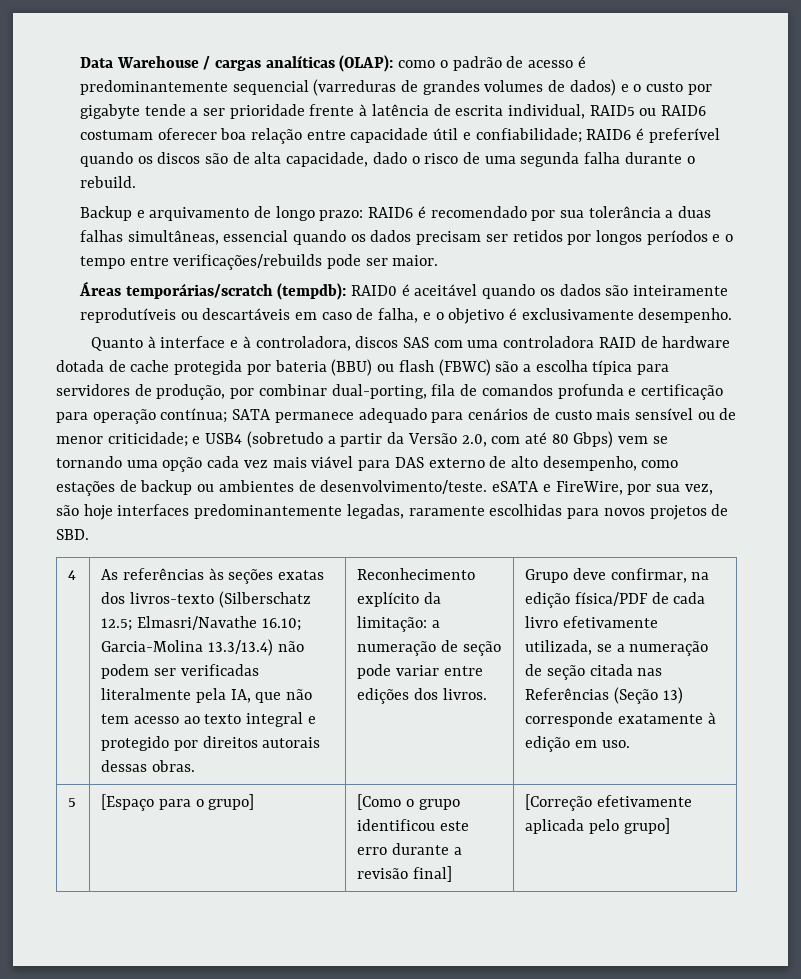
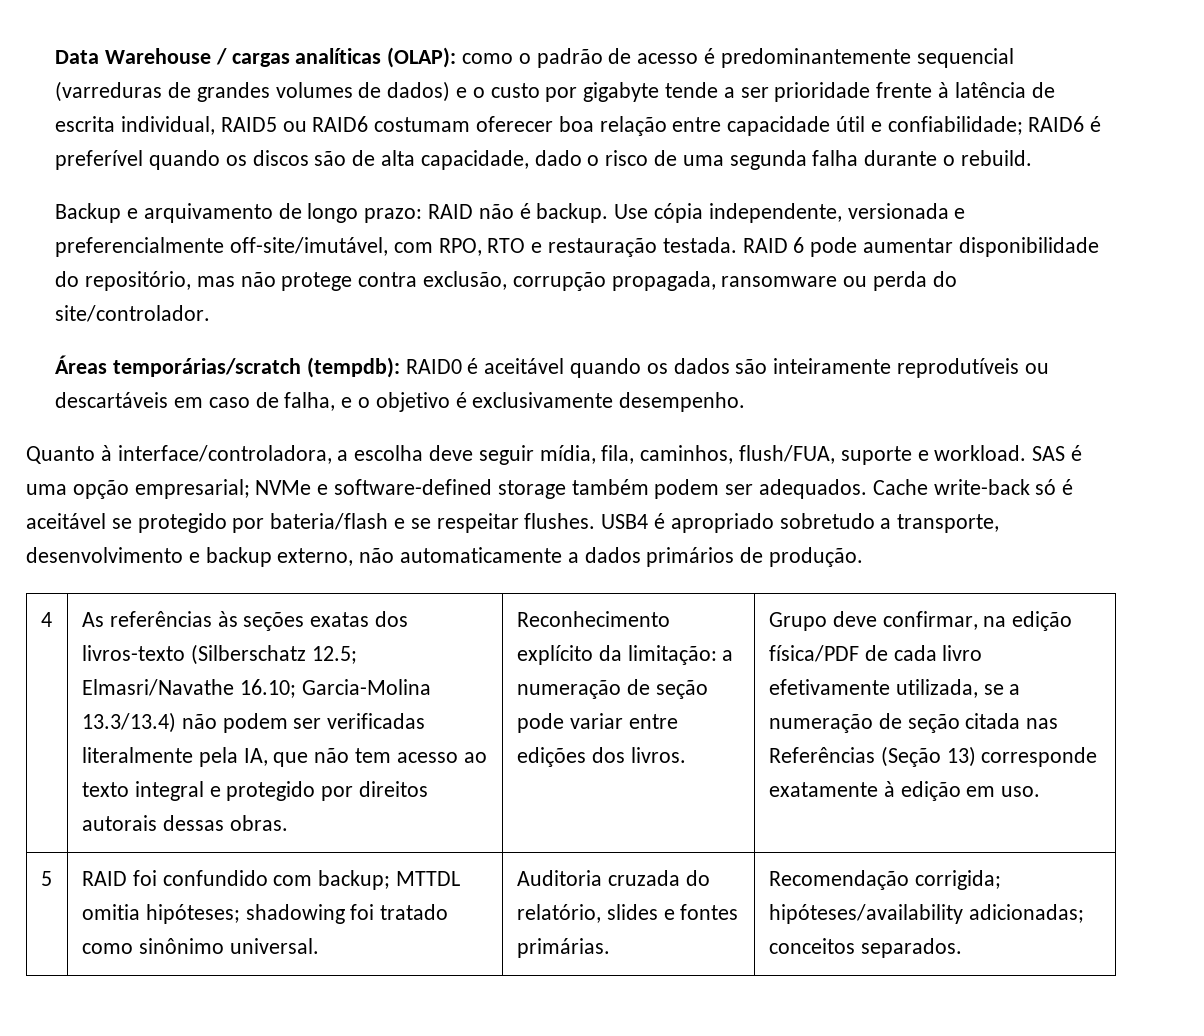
[368,206,712,221] [79,230,734,245] [79,254,439,270] RAID6 é recomendado por sua tolerância a duas falhas simultâneas, essencial quando os dados precisam ser retidos por longos períodos e o tempo entre verificações/rebuilds pode ser maior. -> [427,203,966,223] [55,237,1099,257] [55,271,957,291] [55,305,211,322] RAID não é backup. Use cópia independente, versionada e preferencialmente off-site/imutável, com RPO, RTO e restauração testada. RAID 6 pode aumentar disponibilidade do repositório, mas não protege contra exclusão, corrupção propagada, ransomware ou perda do site/controlador.
[160,336,731,351] [56,359,670,376] [56,384,723,400] [56,408,737,424] [56,431,668,448] [56,456,679,472] [56,480,713,496] [56,504,729,520] [56,529,89,540] interface e à controladora, discos SAS com uma controladora RAID de hardware dotada de cache protegida por bateria (BBU) ou flash (FBWC) são a escolha típica para servidores de produção, por combinar dual-porting, fila de comandos profunda e certificação para operação contínua; SATA permanece adequado para cenários de custo mais sensível ou de menor criticidade; e USB4 (sobretudo a partir da Versão 2.0, com até 80 Gbps) vem se tornando uma opção cada vez mais viável para DAS externo de alto desempenho, como estações de backup ou ambientes de desenvolvimento/teste. eSATA e FireWire, por sua vez, são hoje interfaces predominantemente legadas, raramente escolhidas para novos projetos de SBD. -> [117,445,1083,465] [26,479,1074,499] [26,513,1000,533] [26,547,864,567] interface/controladora, a escolha deve seguir mídia, fila, caminhos, flush/FUA, suporte e workload. SAS é uma opção empresarial; NVMe e software-defined storage também podem ser adequados. Cache write-back só é aceitável se protegido por bateria/flash e se respeitar flushes. USB4 é apropriado sobretudo a transporte, desenvolvimento e backup externo, não automaticamente a dados primários de produção.
[101,794,255,811] [357,794,460,810] [357,819,469,831] [357,843,462,855] [357,866,452,882] [525,794,692,811] [525,818,670,834] [Espaço para o grupo] | [Como o grupo identificou este erro durante a revisão final] | [Correção efetivamente aplicada pelo grupo] -> [81,870,460,890] [81,904,449,924] [81,938,319,954] [516,870,710,886] [516,904,739,923] [516,938,610,958] [768,870,1001,890] [768,904,1084,924] [768,938,962,958] RAID foi confundido com backup; MTTDL omitia hipóteses; shadowing foi tratado como sinônimo universal. | Auditoria cruzada do relatório, slides e fontes primárias. | Recomendação corrigida; hipóteses/availability adicionadas; conceitos separados.

